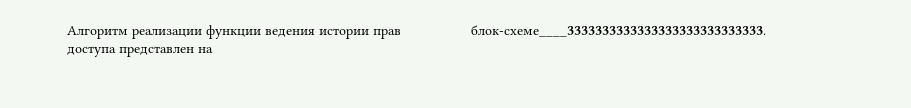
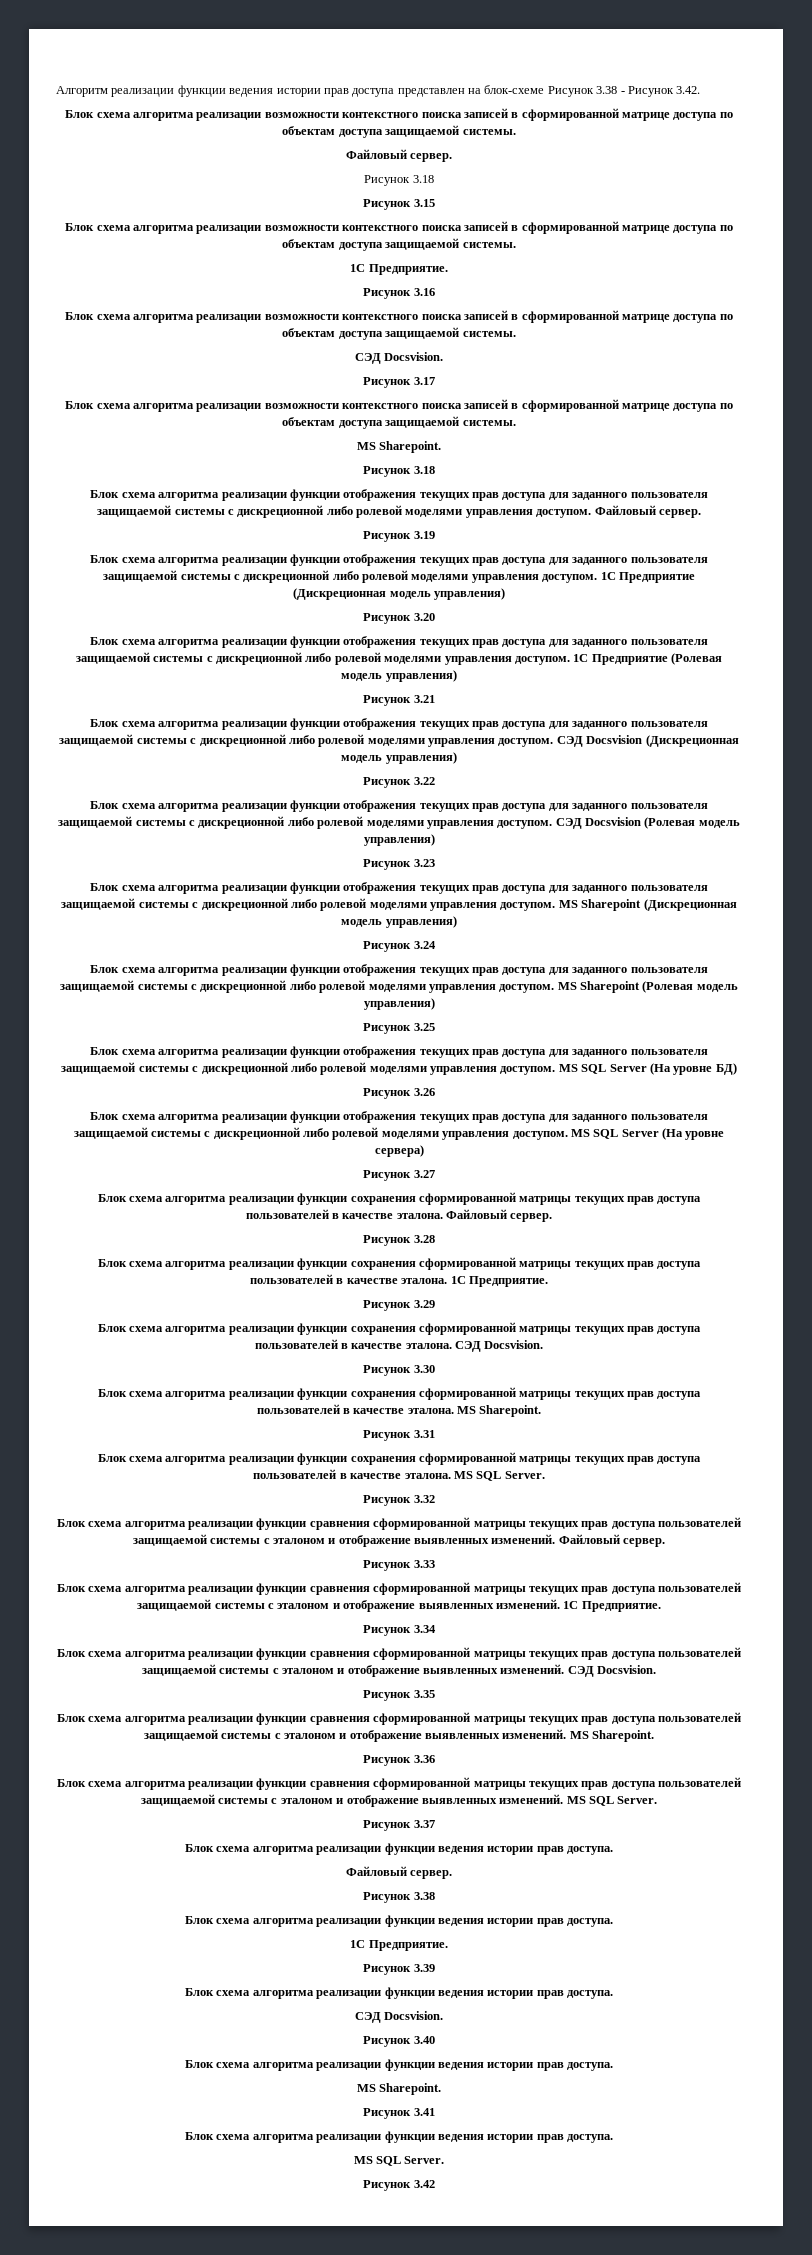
[471,25,766,37] блок-схеме____3333333333333333333333333333. -> [484,85,701,97] [65,108,733,121] [282,125,516,138] [345,149,453,162] [364,175,434,186] [363,199,435,210] [65,221,733,234] [282,238,516,251] [350,264,448,275] [363,288,435,299] [65,310,733,323] [282,327,516,340] [354,352,444,364] [363,377,435,388] [65,399,733,412] [282,416,516,429] [356,441,442,453] [363,466,435,477] [90,489,708,501] [97,505,701,518] [363,531,435,542] [90,554,708,566] [103,570,695,583] [293,588,505,600] [363,613,435,624] [90,636,708,648] [75,652,723,665] [341,670,457,682] [363,695,435,706] [90,718,708,730] [59,734,739,747] [341,752,457,764] [363,777,435,788] [90,800,708,812] [58,816,740,829] [363,834,435,846] [363,859,435,870] [90,882,708,894] [61,898,737,911] [341,916,457,928] [363,941,436,952] [90,964,708,976] [60,980,738,993] [363,998,435,1010] [363,1023,435,1034] [90,1046,708,1058] [61,1062,737,1075] [363,1088,435,1099] [90,1111,708,1123] [73,1127,725,1140] [374,1145,424,1157] [363,1170,435,1181] [97,1192,702,1205] [245,1209,553,1222] [363,1235,435,1246] [97,1257,702,1270] [250,1274,548,1287] [363,1300,435,1311] [97,1322,702,1335] [254,1339,544,1352] [363,1365,435,1376] [97,1387,702,1400] [256,1404,542,1417] [363,1430,435,1441] [97,1452,702,1465] [253,1469,545,1481] [363,1495,435,1506] [56,1517,742,1530] [132,1534,666,1547] [363,1560,435,1571] [56,1582,742,1595] [137,1599,661,1612] [363,1625,436,1636] [56,1647,742,1660] [141,1664,657,1677] [363,1690,435,1701] [56,1712,742,1725] [143,1729,655,1742] [363,1755,435,1766] [56,1777,742,1790] [140,1794,658,1807] [363,1820,435,1831] [185,1843,613,1855] [345,1866,453,1879] [363,1892,435,1903] [185,1915,613,1927] [350,1940,448,1951] [363,1964,435,1975] [185,1987,613,1999] [354,2011,444,2023] [363,2036,435,2047] [185,2059,613,2071] [356,2083,442,2095] [363,2108,435,2119] [185,2131,613,2143] [353,2156,445,2166] [363,2180,435,2191] блок-схеме Рисунок 3.38 - Рисунок 3.42. // Блок схема алгоритма реализации возможности контекстного поиска записей в сформированной матрице доступа по объектам доступа защищаемой системы. // Файловый сервер. // Рисунок 3.18 // Рисунок 3.15 // Блок схема алгоритма реализации возможности контекстного поиска записей в сформированной матрице доступа по объектам доступа защищаемой системы. // 1С Предприятие. // Рисунок 3.16 // Блок схема алгоритма реализации возможности контекстного поиска записей в сформированной матрице доступа по объектам доступа защищаемой системы. // СЭД Docsvision. // Рисунок 3.17 // Блок схема алгоритма реализации возможности контекстного поиска записей в сформированной матрице доступа по объектам доступа защищаемой системы. // MS Sharepoint. // Рисунок 3.18 // Блок схема алгоритма реализации функции отображения текущих прав доступа для заданного пользователя защищаемой системы с дискреционной либо ролевой моделями управления доступом. Файловый сервер. // Рисунок 3.19 // Блок схема алгоритма реализации функции отображения текущих прав доступа для заданного пользователя защищаемой системы с дискреционной либо ролевой моделями управления доступом. 1C Предприятие (Дискреционная модель управления) // Рисунок 3.20 // Блок схема алгоритма реализации функции отображения текущих прав доступа для заданного пользователя защищаемой системы с дискреционной либо ролевой моделями управления доступом. 1C Предприятие (Ролевая модель управления) // Рисунок 3.21 // Блок схема алгоритма реализации функции отображения текущих прав доступа для заданного пользователя защищаемой системы с дискреционной либо ролевой моделями управления доступом. СЭД Docsvision (Дискреционная модель управления) // Рисунок 3.22 // Блок схема алгоритма реализации функции отображения текущих прав доступа для заданного пользователя защищаемой системы с дискреционной либо ролевой моделями управления доступом. СЭД Docsvision (Ролевая модель управления) // Рисунок 3.23 // Блок схема алгоритма реализации функции отображения текущих прав доступа для заданного пользователя защищаемой системы с дискреционной либо ролевой моделями управления доступом. MS Sharepoint (Дискреционная модель управления) // Рисунок 3.24 // Блок схема алгоритма реализации функции отображения текущих прав доступа для заданного пользователя защищаемой системы с дискреционной либо ролевой моделями управления доступом. MS Sharepoint (Ролевая модель управления) // Рисунок 3.25 // Блок схема алгоритма реализации функции отображения текущих прав доступа для заданного пользователя защищаемой системы с дискреционной либо ролевой моделями управления доступом. MS SQL Server (На уровне БД) // Рисунок 3.26 // Блок схема алгоритма реализации функции отображения текущих прав доступа для заданного пользователя защищаемой системы с дискреционной либо ролевой моделями управления доступом. MS SQL Server (На уровне сервера) // Рисунок 3.27 // Блок схема алгоритма реализации функции сохранения сформированной матрицы текущих прав доступа пользователей в качестве эталона. Файловый сервер. // Рисунок 3.28 // Блок схема алгоритма реализации функции сохранения сформированной матрицы текущих прав доступа пользователей в качестве эталона. 1С Предприятие. // Рисунок 3.29 // Блок схема алгоритма реализации функции сохранения сформированной матрицы текущих прав доступа пользователей в качестве эталона. СЭД Docsvision. // Рисунок 3.30 // Блок схема алгоритма реализации функции сохранения сформированной матрицы текущих прав доступа пользователей в качестве эталона. MS Sharepoint. // Рисунок 3.31 // Блок схема алгоритма реализации функции сохранения сформированной матрицы текущих прав доступа пользователей в качестве эталона. MS SQL Server. // Рисунок 3.32 // Блок схема алгоритма реализации функции сравнения сформированной матрицы текущих прав доступа пользователей защищаемой системы с эталоном и отображение выявленных изменений. Файловый сервер. // Рисунок 3.33 // Блок схема алгоритма реализации функции сравнения сформированной матрицы текущих прав доступа пользователей защищаемой системы с эталоном и отображение выявленных изменений. 1С Предприятие. // Рисунок 3.34 // Блок схема алгоритма реализации функции сравнения сформированной матрицы текущих прав доступа пользователей защищаемой системы с эталоном и отображение выявленных изменений. СЭД Docsvision. // Рисунок 3.35 // Блок схема алгоритма реализации функции сравнения сформированной матрицы текущих прав доступа пользователей защищаемой системы с эталоном и отображение выявленных изменений. MS Sharepoint. // Рисунок 3.36 // Блок схема алгоритма реализации функции сравнения сформированной матрицы текущих прав доступа пользователей защищаемой системы с эталоном и отображение выявленных изменений. MS SQL Server. // Рисунок 3.37 // Блок схема алгоритма реализации функции ведения истории прав доступа. // Файловый сервер. // Рисунок 3.38 // Блок схема алгоритма реализации функции ведения истории прав доступа. // 1С Предприятие. // Рисунок 3.39 // Блок схема алгоритма реализации функции ведения истории прав доступа. // СЭД Docsvision. // Рисунок 3.40 // Блок схема алгоритма реализации функции ведения истории прав доступа. // MS Sharepoint. // Рисунок 3.41 // Блок схема алгоритма реализации функции ведения истории прав доступа. // MS SQL Server. // Рисунок 3.42

